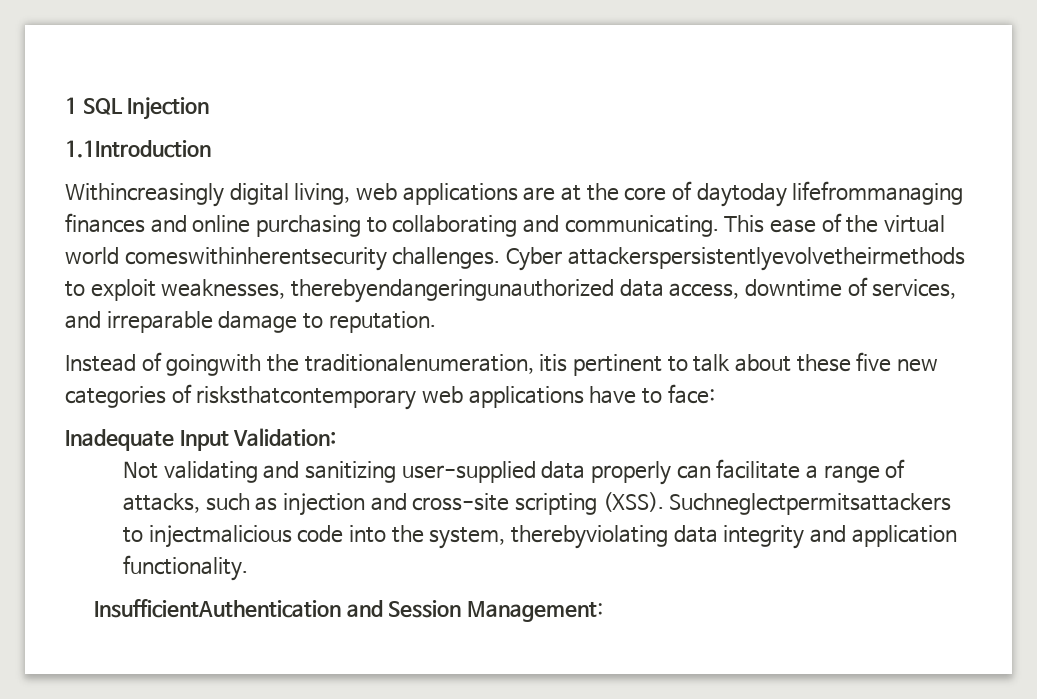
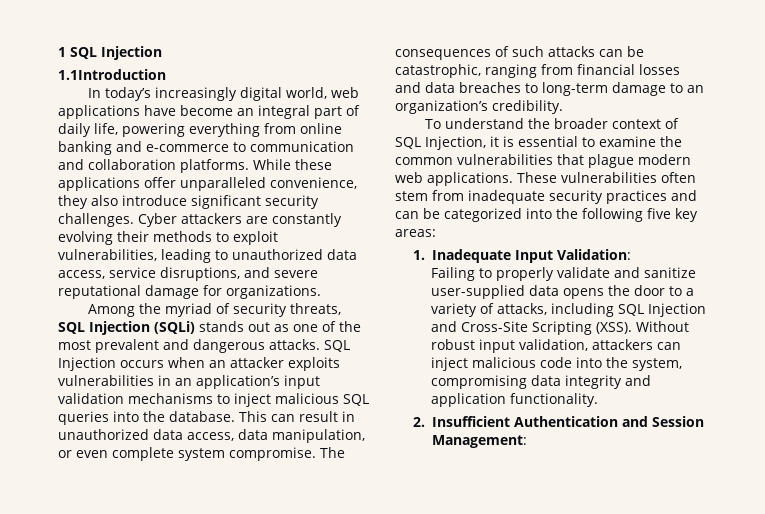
[65,181,964,207] [65,213,945,237] [65,247,965,271] [65,277,957,303] [65,311,436,333] [65,352,939,376] [65,384,715,410] [65,428,337,451] [122,459,906,485] [122,492,952,516] [122,525,292,548] Withincreasingly digital living, web applications are at the core of daytoday lifefrommanaging finances and online purchasing to collaborating and communicating. This ease of the virtual world comeswithinherentsecurity challenges. Cyber attackerspersistentlyevolvetheirmethods to exploit weaknesses, therebyendangeringunauthorized data access, downtime of services, and irreparable damage to reputation. // Instead of goingwith the traditionalenumeration, itis pertinent to talk about these five new categories of risksthatcontemporary web applications have to face: // Inadequate Input Validation: // Not validating and sanitizing user-supplied data properly can facilitate a range of attacks, such as injection and cross-site scripting (XSS). Suchneglectpermitsattackers to injectmalicious -> [88,87,360,101] [58,105,360,119] [58,123,342,137] [58,141,354,155] [58,159,332,173] [58,177,357,191] [58,195,319,209] [58,213,342,227] [58,231,278,245] [58,249,357,263] [58,267,318,281] [58,285,321,299] [88,303,342,317] [58,321,361,335] [58,339,350,353] [58,357,340,371] [58,375,320,389] [58,393,369,407] [58,411,355,425] [58,429,365,443] [58,447,345,461] [395,46,644,60] [395,64,680,78] [395,82,704,96] [395,100,563,114] [425,118,680,129] [395,136,682,150] [395,154,691,168] [395,172,696,186] [395,190,697,204] [395,208,698,222] [395,229,436,237] [412,249,631,263] [430,267,696,281] [430,285,694,299] [430,303,706,317] [430,321,689,335] [430,339,681,353] [430,357,536,371] In today’s increasingly digital world, web applications have become an integral part of daily life, powering everything from online banking and e-commerce to communication and collaboration platforms. While these applications offer unparalleled convenience, they also introduce significant security challenges. Cyber attackers are constantly evolving their methods to exploit vulnerabilities, leading to unauthorized data access, service disruptions, and severe reputational damage for organizations. // Among the myriad of security threats, SQL Injection (SQLi) stands out as one of the most prevalent and dangerous attacks. SQL Injection occurs when an attacker exploits vulnerabilities in an application’s input validation mechanisms to inject malicious SQL queries into the database. This can result in unauthorized data access, data manipulation, or even complete system compromise. The consequences of such attacks can be catastrophic, ranging from financial losses and data breaches to long-term damage to an organization’s credibility. // To understand the broader context of SQL Injection, it is essential to examine the common vulnerabilities that plague modern web applications. These vulnerabilities often stem from inadequate security practices and can be categorized into the following five key areas: // 1. Inadequate Input Validation: // Failing to properly validate and sanitize user-supplied data opens the door to a variety of attacks, including SQL Injection and Cross-Site Scripting (XSS). Without robust input validation, attackers can inject malicious
[511,525,669,549] therebyviolating -> [430,375,527,389] compromising
[93,599,341,618] InsufficientAuthentication -> [412,416,618,427] 2. Insufficient Authentication

